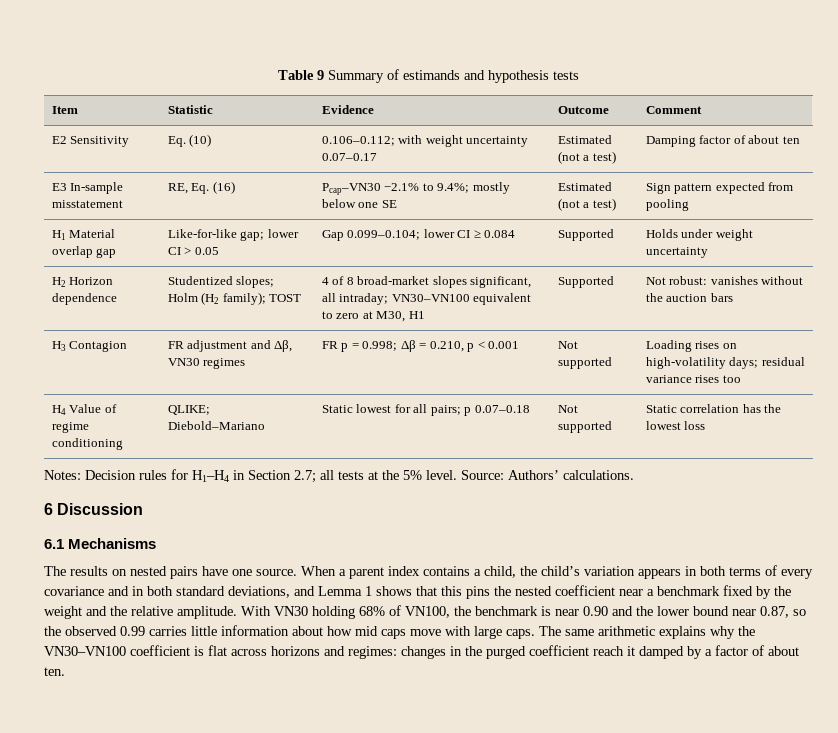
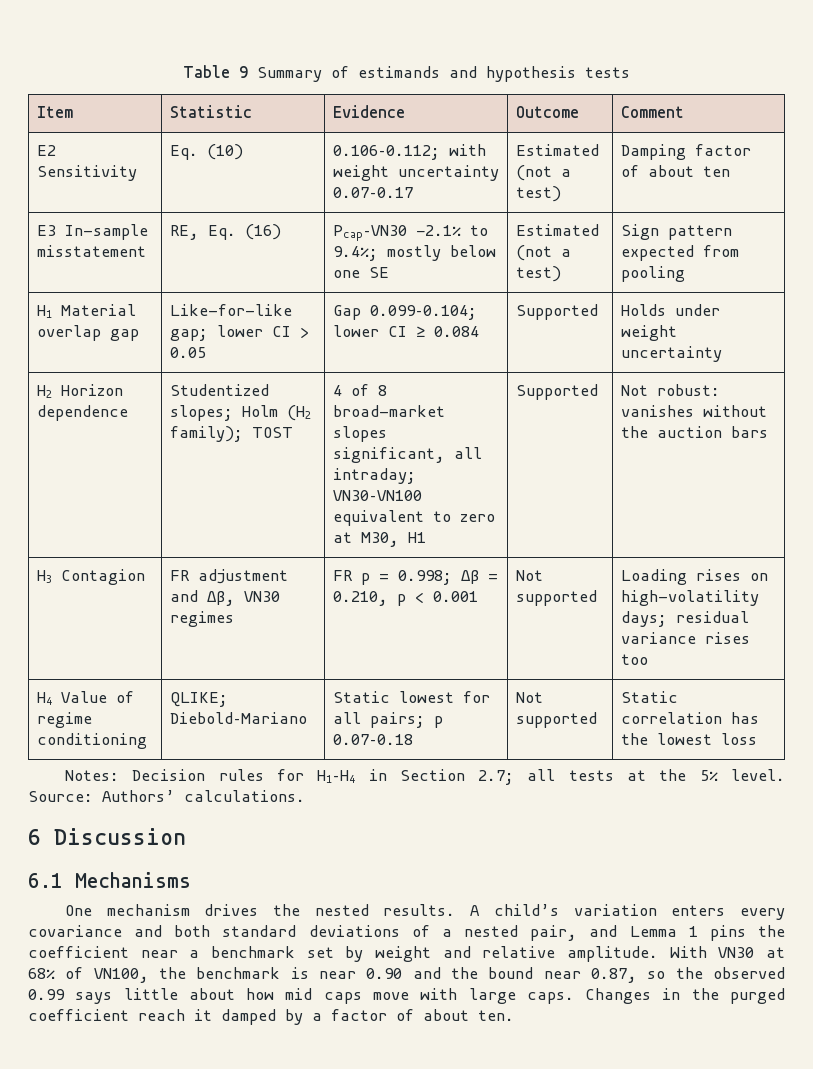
[44,565,777,579] The results on nested pairs have one source. When a parent index contains a child, the child’s variation appears in both terms of -> [64,904,726,916] One mechanism drives the nested results. A child’s variation enters
[132,586,144,596] in -> (163, 931) none
[228,586,462,598] deviations, and Lemma 1 shows that this -> [308,925,698,941] deviations of a nested pair, and Lemma 1
[515,586,552,596] nested -> (785, 931) none
[723,585,791,599] fixed by the -> [306,946,364,962] set by
[110,606,127,616] the -> (471, 952) none
[312,606,355,619] holding -> [766,947,785,958] at
[657,606,689,616] lower -> (478, 973) none
[149,625,289,636] carries little information -> [75,988,178,1004] says little
[539,626,755,639] [44,645,446,659] The same arithmetic explains why the VN30–VN100 coefficient is flat across horizons and regimes: changes -> [585,988,652,1004] Changes

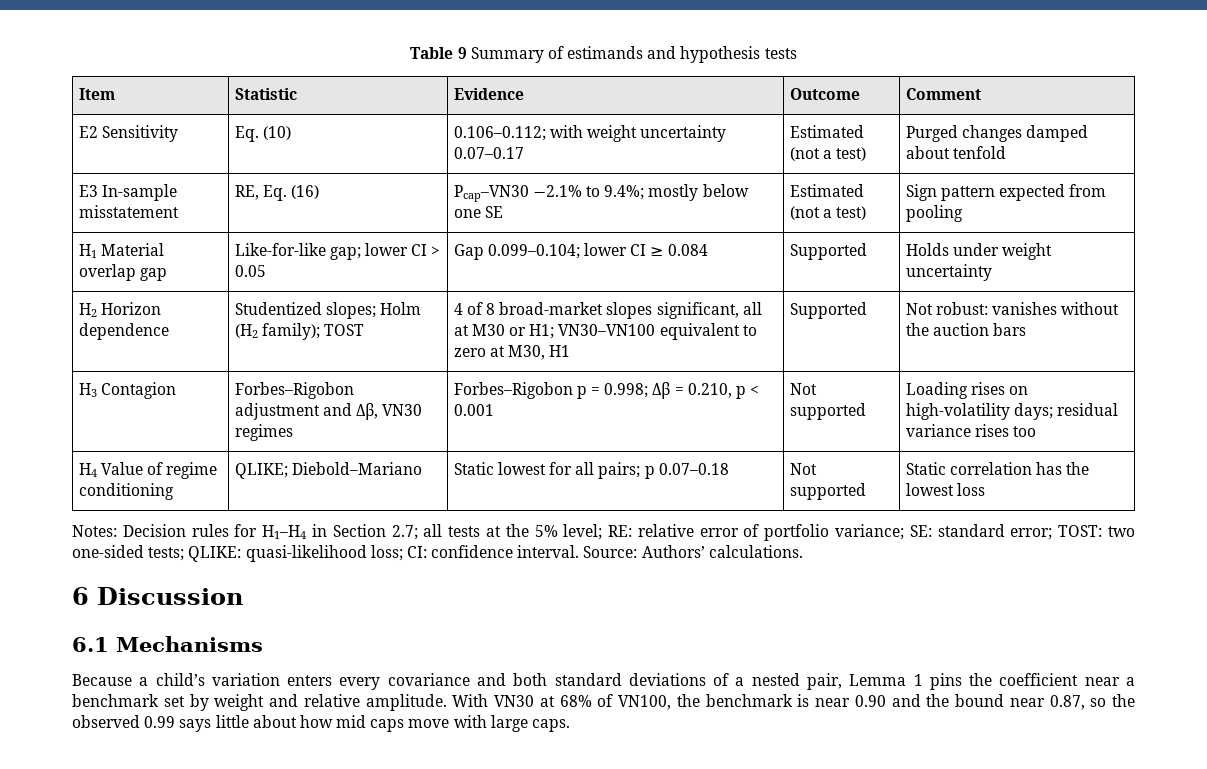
[620,144,751,160] [620,165,730,177] Damping factor of about ten -> [905,125,1088,142] [905,146,1006,159] Purged changes damped about tenfold
[332,468,416,484] intraday; -> [453,324,555,339] at M30 or H1;
[169,570,190,581] FR -> [234,382,354,399] Forbes–Rigobon
[332,570,353,581] FR -> [453,382,573,399] Forbes–Rigobon
[731,769,785,781] level. -> [563,524,1135,541] [72,545,580,562] level; RE: relative error of portfolio variance; SE: standard error; TOST: two one-sided tests; QLIKE: quasi-likelihood loss; CI: confidence interval.
[64,904,481,916] One mechanism drives the nested results. A -> [72,674,149,686] Because a
[589,925,618,937] and -> (843, 681) none
[585,988,786,1004] [28,1009,514,1025] Changes in the purged coefficient reach it damped by a factor of about ten. -> (571, 725) none

